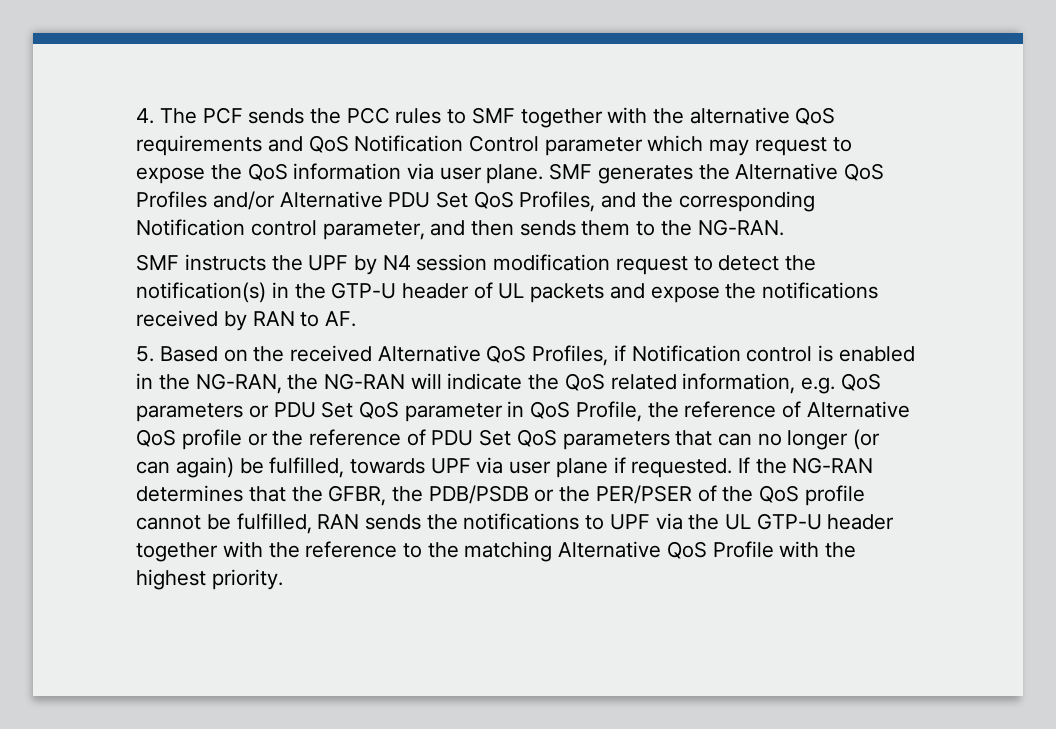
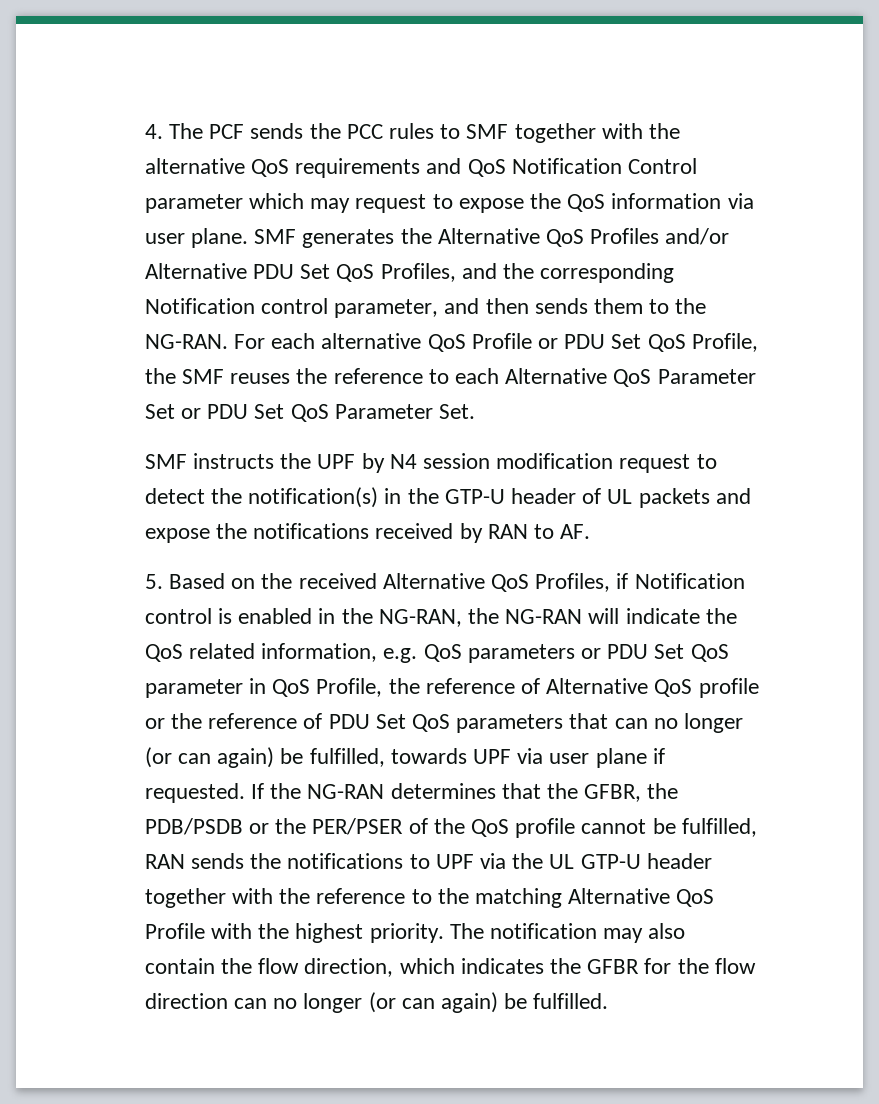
(784, 227) none -> [234,333,758,352] [144,368,756,387] [144,404,476,422] For each alternative QoS Profile or PDU Set QoS Profile, the SMF reuses the reference to each Alternative QoS Parameter Set or PDU Set QoS Parameter Set.
(284, 579) none -> [449,923,686,943] [144,958,756,977] [144,992,609,1013] The notification may also contain the flow direction, which indicates the GFBR for the flow direction can no longer (or can again) be fulfilled.

